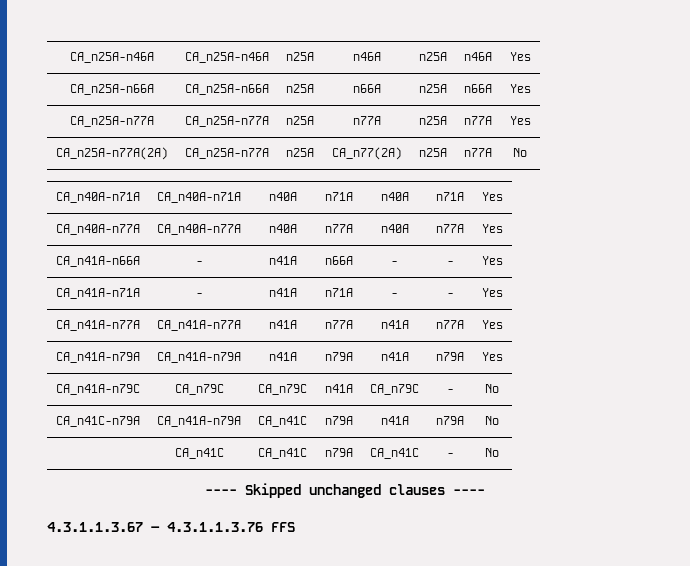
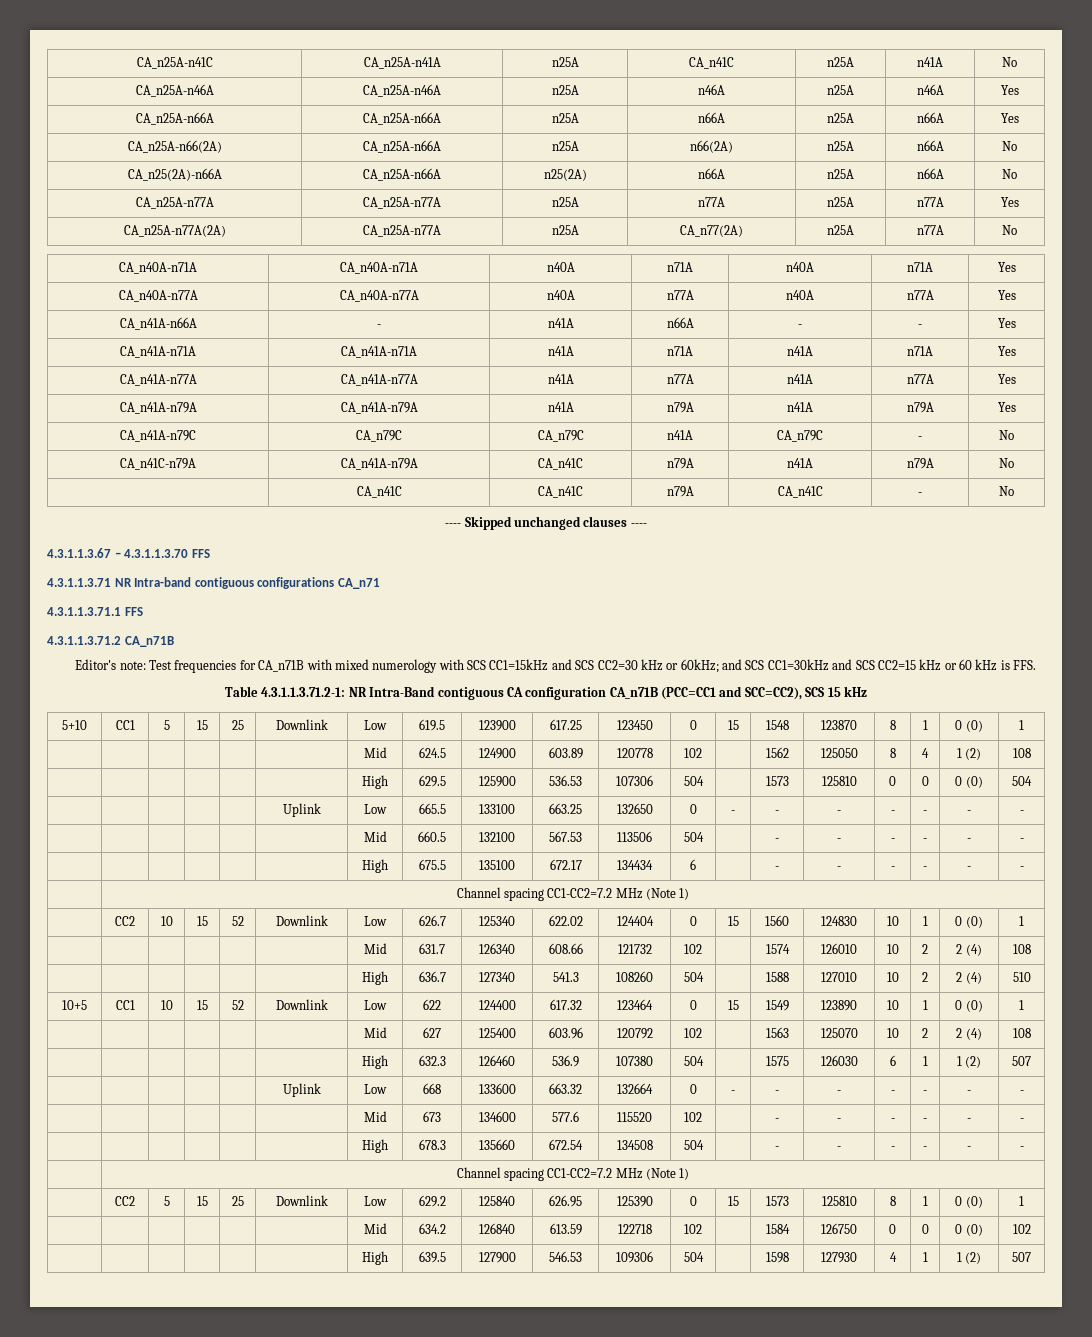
(70, 57) none -> [136,57,213,69] [363,57,441,69] [551,57,579,67] [689,57,734,69] [827,57,854,67] [917,57,943,67] [1002,57,1017,67] CA_n25A-n41C | CA_n25A-n41A | n25A | CA_n41C | n25A | n41A | No //
(531, 88) none -> [127,140,222,153] [363,140,441,153] [551,141,579,151] [690,140,733,153] [827,141,854,151] [916,140,944,151] [1002,141,1017,151] [127,168,222,181] [363,168,441,181] [543,169,587,181] [698,168,725,179] [827,169,854,179] [916,168,944,179] [1002,169,1017,179] // CA_n25A-n66(2A) | CA_n25A-n66A | n25A | n66(2A) | n25A | n66A | No // CA_n25(2A)-n66A | CA_n25A-n66A | n25(2A) | n66A | n25A | n66A | No
[195,293,203,297] [268,288,297,297] [324,288,353,297] [391,293,398,297] [446,293,454,297] - | n41A | n71A | - | - -> [341,346,417,358] [547,346,574,356] [667,346,693,356] [787,346,813,356] [907,346,933,356] CA_n41A-n71A | n41A | n71A | n41A | n71A
[167,522,295,532] 4.3.1.1.3.76 FFS -> [124,549,210,558] [47,577,380,589] [47,607,143,616] [47,636,174,647] [75,659,1037,673] [225,686,867,700] [62,720,87,730] [115,720,135,730] [163,720,170,730] [196,720,208,730] [231,720,244,730] [275,719,328,730] [364,720,387,730] [419,719,445,731] [478,720,516,731] [549,719,582,730] [616,720,653,730] [689,720,697,730] [727,720,739,730] [765,720,789,730] [821,720,857,730] [889,720,896,730] [922,720,928,730] [955,720,983,732] [1019,720,1024,730] [363,747,387,758] [418,747,446,758] [478,748,516,759] [548,747,583,759] [616,748,653,758] [684,748,702,758] [765,747,789,758] [820,748,858,758] [889,748,896,758] [922,748,929,758] [956,748,982,760] [1012,748,1031,758] [362,775,388,789] [418,775,446,787] [478,776,516,787] [549,775,582,786] [616,775,653,786] [683,776,704,786] [765,776,789,786] [821,776,857,786] [889,776,896,786] [921,776,929,786] [955,776,983,788] [1012,776,1032,786] [282,803,321,817] [364,804,387,814] [418,803,446,814] [479,804,515,814] [549,803,582,814] [616,803,653,814] [689,804,697,814] [731,810,735,814] [775,810,779,814] [837,810,841,814] [890,810,895,814] [923,810,927,814] [967,810,971,814] [1019,810,1024,814] [363,831,387,842] [418,831,446,842] [479,832,515,842] [549,831,582,842] [617,831,652,842] [683,832,704,842] [775,838,779,842] [837,838,841,842] [890,838,895,842] [923,838,927,842] [967,838,971,842] [1019,838,1024,842] [362,859,388,873] [418,859,446,870] [479,860,515,870] [549,859,582,870] [617,860,653,870] [690,859,696,870] [775,866,779,870] [837,866,841,870] [890,866,895,870] [923,866,927,870] [967,866,971,870] [1019,866,1024,870] [456,887,690,901] [115,916,135,926] [160,916,173,926] [196,916,208,926] [231,916,244,926] [275,915,328,926] [364,916,387,926] [418,915,446,926] [479,916,515,926] [548,915,583,926] [616,916,654,926] [689,916,697,926] [727,916,739,926] [765,915,789,926] [821,916,857,926] [886,916,899,926] [922,916,928,926] [955,916,983,928] [1019,916,1024,926] [363,943,387,954] [419,943,445,954] [479,943,515,954] [548,943,583,954] [617,944,652,954] [684,944,702,954] [765,944,790,954] [821,943,857,954] [886,944,899,954] [922,944,928,954] [956,944,982,956] [1012,944,1031,954] [362,971,388,985] [418,971,446,982] [479,972,515,982] [552,972,579,982] [616,971,653,982] [683,972,704,982] [765,972,789,982] [821,972,857,982] [886,972,899,982] [922,972,928,982] [956,972,982,984] [1012,972,1031,982] [62,1000,87,1010] [115,1000,135,1010] [160,1000,173,1010] [196,1000,208,1010] [231,1000,244,1010] [275,999,328,1010] [364,1000,387,1010] [423,999,441,1010] [478,1000,516,1010] [549,999,582,1010] [617,999,653,1010] [689,1000,697,1010] [727,1000,739,1010] [765,1000,789,1011] [821,1000,857,1011] [886,1000,899,1010] [922,1000,928,1010] [955,1000,983,1012] [1019,1000,1024,1010] [363,1027,387,1038] [423,1027,441,1038] [478,1028,516,1038] [548,1027,583,1039] [616,1028,653,1039] [684,1028,702,1038] [765,1027,789,1038] [820,1028,858,1038] [886,1028,899,1038] [922,1028,928,1038] [956,1028,982,1040] [1012,1028,1031,1038] [362,1055,388,1069] [418,1055,446,1066] [479,1055,515,1066] [552,1055,579,1067] [616,1056,653,1066] [683,1056,704,1066] [765,1056,789,1066] [820,1055,858,1066] [889,1055,896,1066] [922,1056,928,1066] [956,1056,982,1068] [1012,1056,1031,1066] [282,1083,321,1097] [364,1084,387,1094] [423,1083,441,1094] [478,1083,516,1094] [549,1083,582,1094] [617,1083,653,1094] [689,1084,697,1094] [731,1090,735,1094] [775,1090,779,1094] [837,1090,841,1094] [890,1090,895,1094] [923,1090,927,1094] [967,1090,971,1094] [1019,1090,1024,1094] [363,1111,387,1122] [423,1111,441,1122] [478,1111,516,1122] [552,1111,579,1122] [617,1112,652,1122] [684,1112,702,1122] [775,1118,779,1122] [837,1118,841,1122] [890,1118,895,1122] [923,1118,927,1122] [967,1118,971,1122] [1019,1118,1024,1122] [362,1139,388,1153] [418,1139,446,1150] [479,1139,515,1150] [549,1139,583,1150] [616,1140,653,1150] [683,1140,704,1150] [775,1146,779,1150] [837,1146,841,1150] [890,1146,895,1150] [923,1146,927,1150] [967,1146,971,1150] [1019,1146,1024,1150] [456,1167,690,1181] [115,1196,135,1206] [163,1196,170,1206] [196,1196,208,1206] [231,1196,244,1206] [275,1195,328,1206] [364,1196,387,1206] [418,1195,446,1207] [479,1196,515,1206] [549,1195,582,1207] [616,1196,653,1207] [689,1196,697,1206] [727,1196,739,1206] [765,1196,789,1206] [821,1196,857,1206] [889,1196,896,1206] [922,1196,928,1206] [955,1196,983,1208] [1019,1196,1024,1206] [363,1223,387,1234] [418,1223,446,1234] [479,1223,515,1234] [549,1223,582,1235] [617,1224,652,1234] [684,1224,702,1234] [765,1224,790,1234] [821,1223,857,1234] [889,1224,896,1234] [921,1224,929,1234] [955,1224,983,1236] [1012,1224,1031,1234] [362,1251,388,1265] [418,1251,446,1263] [478,1252,516,1263] [549,1251,582,1262] [616,1251,653,1263] [683,1252,704,1262] [765,1252,789,1263] [821,1252,857,1263] [889,1252,897,1262] [922,1252,928,1262] [956,1252,982,1264] [1012,1252,1031,1262] 4.3.1.1.3.70 FFS // 4.3.1.1.3.71 NR Intra-band contiguous configurations CA_n71 // 4.3.1.1.3.71.1 FFS // 4.3.1.1.3.71.2 CA_n71B // Editor's note: Test frequencies for CA_n71B with mixed numerology with SCS CC1=15kHz and SCS CC2=30 kHz or 60kHz; and SCS CC1=30kHz and SCS CC2=15 kHz or 60 kHz is FFS. // Table 4.3.1.1.3.71.2-1: NR Intra-Band contiguous CA configuration CA_n71B (PCC=CC1 and SCC=CC2), SCS 15 kHz // 5+10 | CC1 | 5 | 15 | 25 | Downlink | Low | 619.5 | 123900 | 617.25 | 123450 | 0 | 15 | 1548 | 123870 | 8 | 1 | 0 (0) | 1 // | | | | | | Mid | 624.5 | 124900 | 603.89 | 120778 | 102 | | 1562 | 125050 | 8 | 4 | 1 (2) | 108 // | | | | | | High | 629.5 | 125900 | 536.53 | 107306 | 504 | | 1573 | 125810 | 0 | 0 | 0 (0) | 504 // | | | | | Uplink | Low | 665.5 | 133100 | 663.25 | 132650 | 0 | - | - | - | - | - | - | - // | | | | | | Mid | 660.5 | 132100 | 567.53 | 113506 | 504 | | - | - | - | - | - | - // | | | | | | High | 675.5 | 135100 | 672.17 | 134434 | 6 | | - | - | - | - | - | - // | Channel spacing CC1-CC2=7.2 MHz (Note 1) // | CC2 | 10 | 15 | 52 | Downlink | Low | 626.7 | 125340 | 622.02 | 124404 | 0 | 15 | 1560 | 124830 | 10 | 1 | 0 (0) | 1 // | | | | | | Mid | 631.7 | 126340 | 608.66 | 121732 | 102 | | 1574 | 126010 | 10 | 2 | 2 (4) | 108 // | | | | | | High | 636.7 | 127340 | 541.3 | 108260 | 504 | | 1588 | 127010 | 10 | 2 | 2 (4) | 510 // 10+5 | CC1 | 10 | 15 | 52 | Downlink | Low | 622 | 124400 | 617.32 | 123464 | 0 | 15 | 1549 | 123890 | 10 | 1 | 0 (0) | 1 // | | | | | | Mid | 627 | 125400 | 603.96 | 120792 | 102 | | 1563 | 125070 | 10 | 2 | 2 (4) | 108 // | | | | | | High | 632.3 | 126460 | 536.9 | 107380 | 504 | | 1575 | 126030 | 6 | 1 | 1 (2) | 507 // | | | | | Uplink | Low | 668 | 133600 | 663.32 | 132664 | 0 | - | - | - | - | - | - | - // | | | | | | Mid | 673 | 134600 | 577.6 | 115520 | 102 | | - | - | - | - | - | - // | | | | | | High | 678.3 | 135660 | 672.54 | 134508 | 504 | | - | - | - | - | - | - // | Channel spacing CC1-CC2=7.2 MHz (Note 1) // | CC2 | 5 | 15 | 25 | Downlink | Low | 629.2 | 125840 | 626.95 | 125390 | 0 | 15 | 1573 | 125810 | 8 | 1 | 0 (0) | 1 // | | | | | | Mid | 634.2 | 126840 | 613.59 | 122718 | 102 | | 1584 | 126750 | 0 | 0 | 0 (0) | 102 // | | | | | | High | 639.5 | 127900 | 546.53 | 109306 | 504 | | 1598 | 127930 | 4 | 1 | 1 (2) | 507

